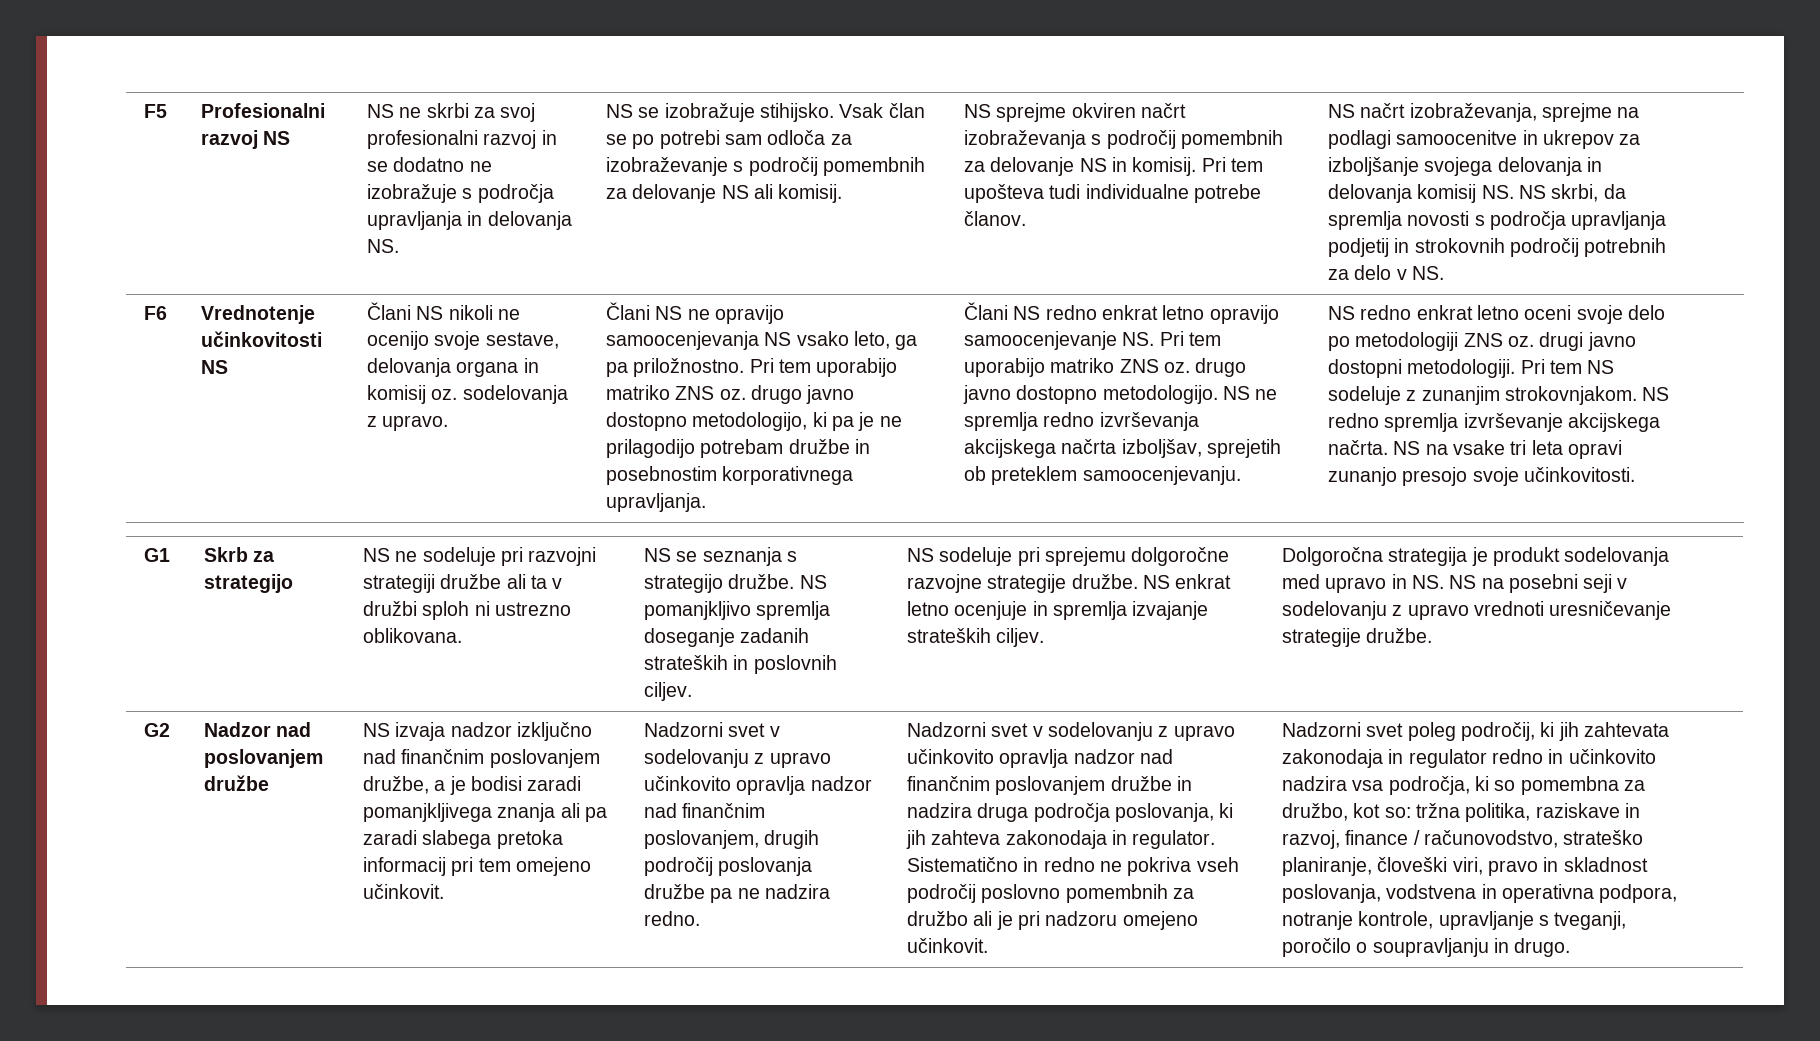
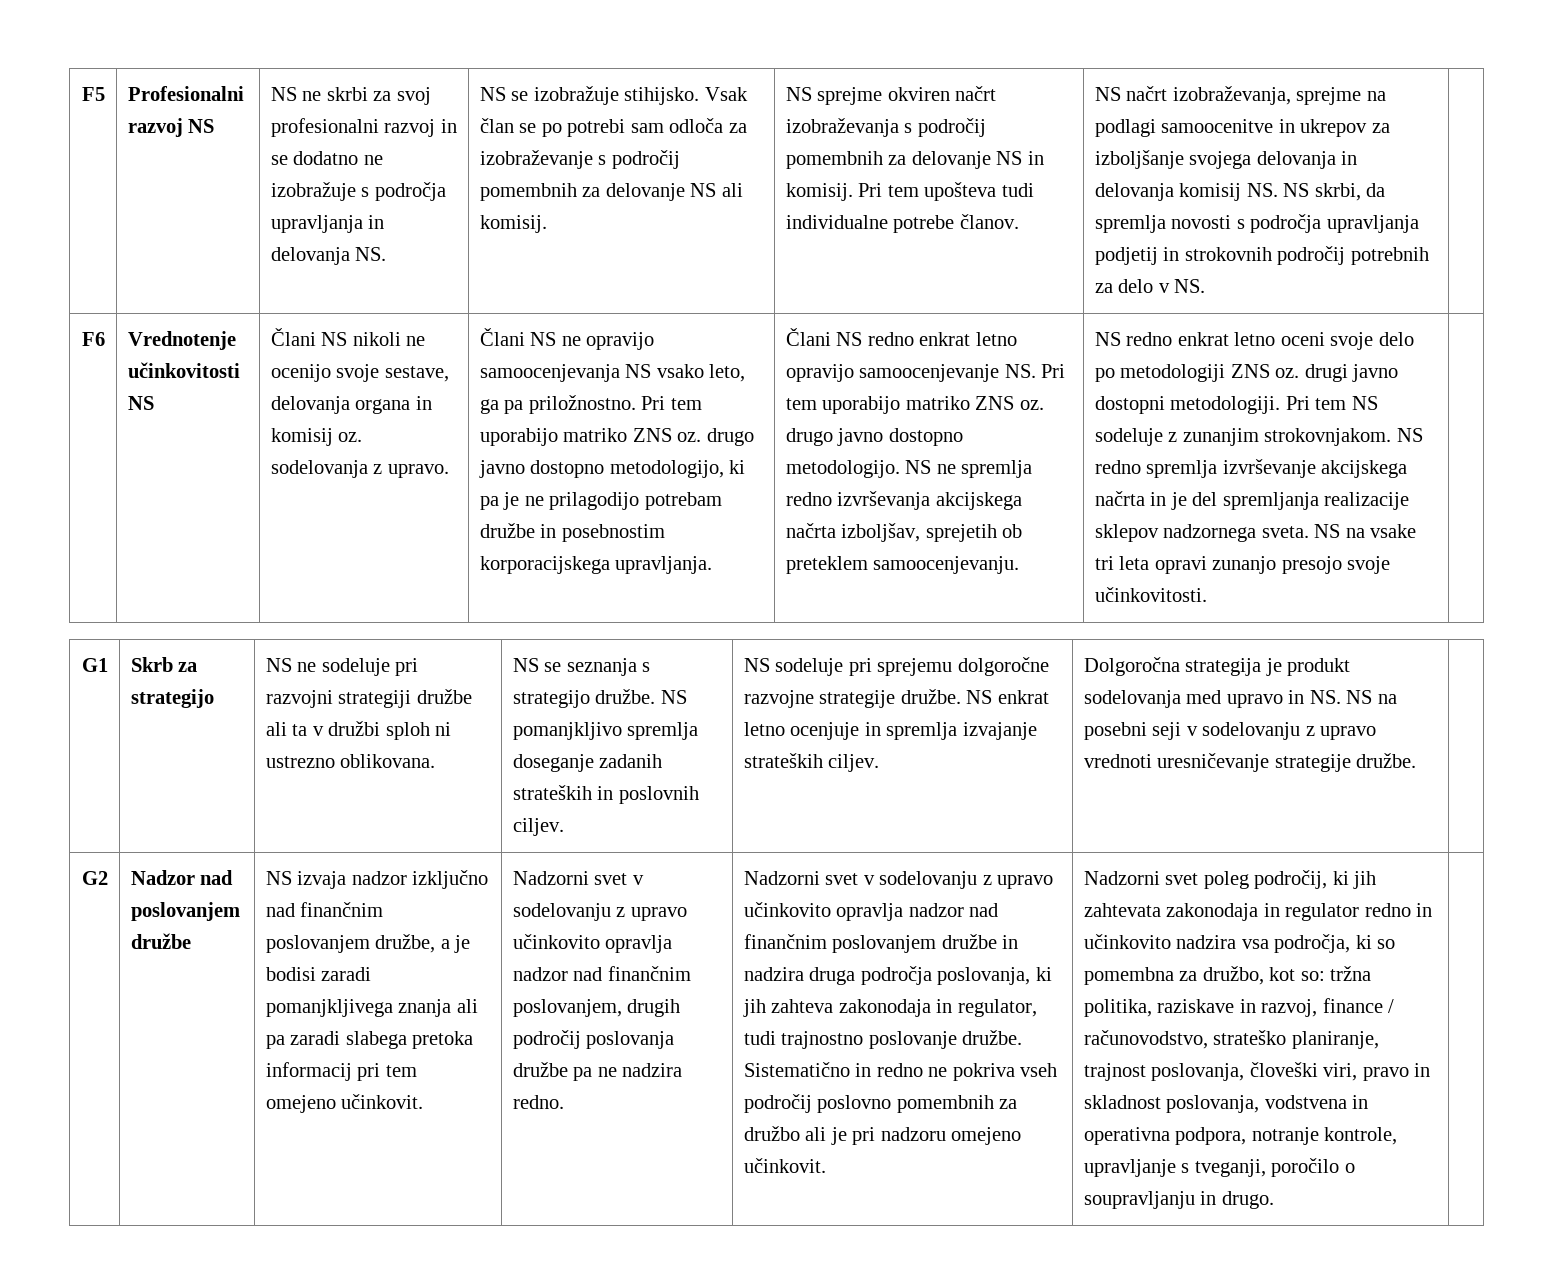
[722,466,854,485] korporativnega -> [479,556,610,574] korporacijskega
[1328,440,1389,455] načrta. -> [1094,491,1410,510] [1094,524,1309,542] načrta in je del spremljanja realizacije sklepov nadzornega sveta.
[1132,830,1216,849] regulator. -> [957,999,1037,1017] [743,1030,1023,1049] regulator, tudi trajnostno poslovanje družbe.
(1373, 866) none -> [1083,1063,1245,1081] trajnost poslovanja,

